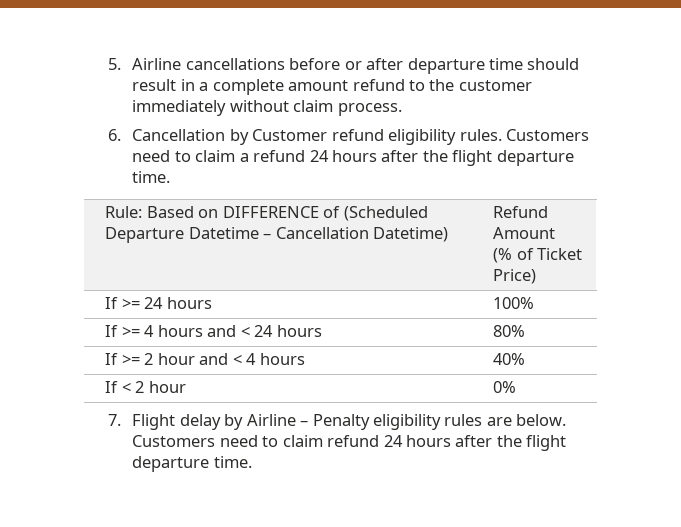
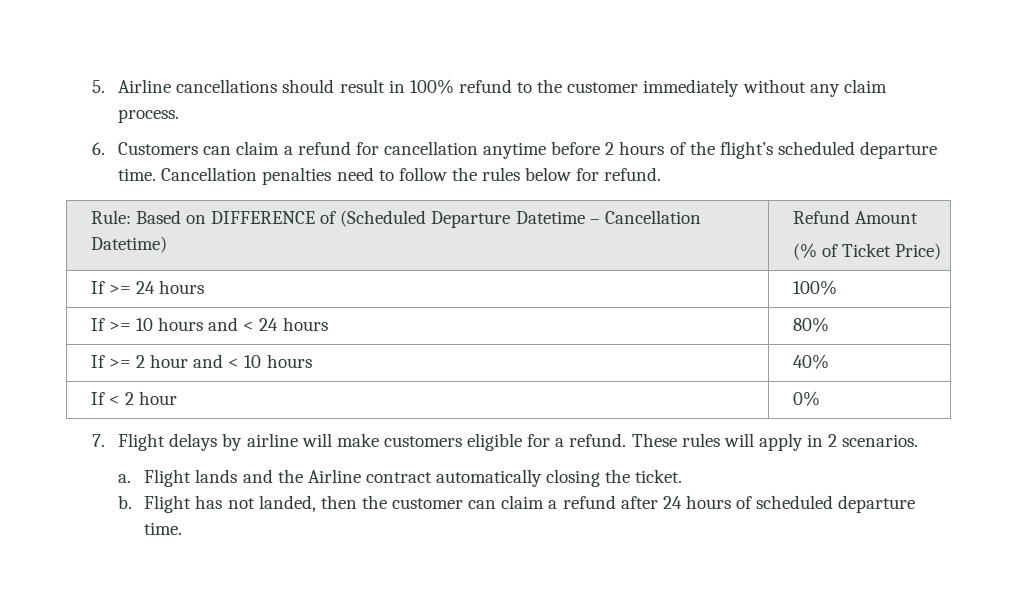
[289,58,580,74] [132,79,349,95] before or after departure time should result in a complete amount -> [282,79,454,94] should result in 100%
(289, 106) none -> [809,84,840,97] any
[132,129,589,145] [132,150,574,166] [132,171,171,183] Cancellation by Customer refund eligibility rules. Customers need to claim a refund 24 hours after the flight departure time. -> [118,141,938,159] [118,167,662,185] Customers can claim a refund for cancellation anytime before 2 hours of the flight’s scheduled departure time. Cancellation penalties need to follow the rules below for refund.
[144,325,155,337] 4 -> [135,318,153,331] 10
[246,353,257,365] 4 -> [244,355,262,368] 10
[179,414,567,430] [132,435,567,451] delay by Airline – Penalty eligibility rules are below. Customers need to claim refund 24 hours after the flight -> [169,433,919,451] [118,469,683,487] [118,495,834,513] delays by airline will make customers eligible for a refund. These rules will apply in 2 scenarios. // a. Flight lands and the Airline contract automatically closing the ticket. // b. Flight has not landed, then the customer can claim a refund after 24 hours of scheduled

